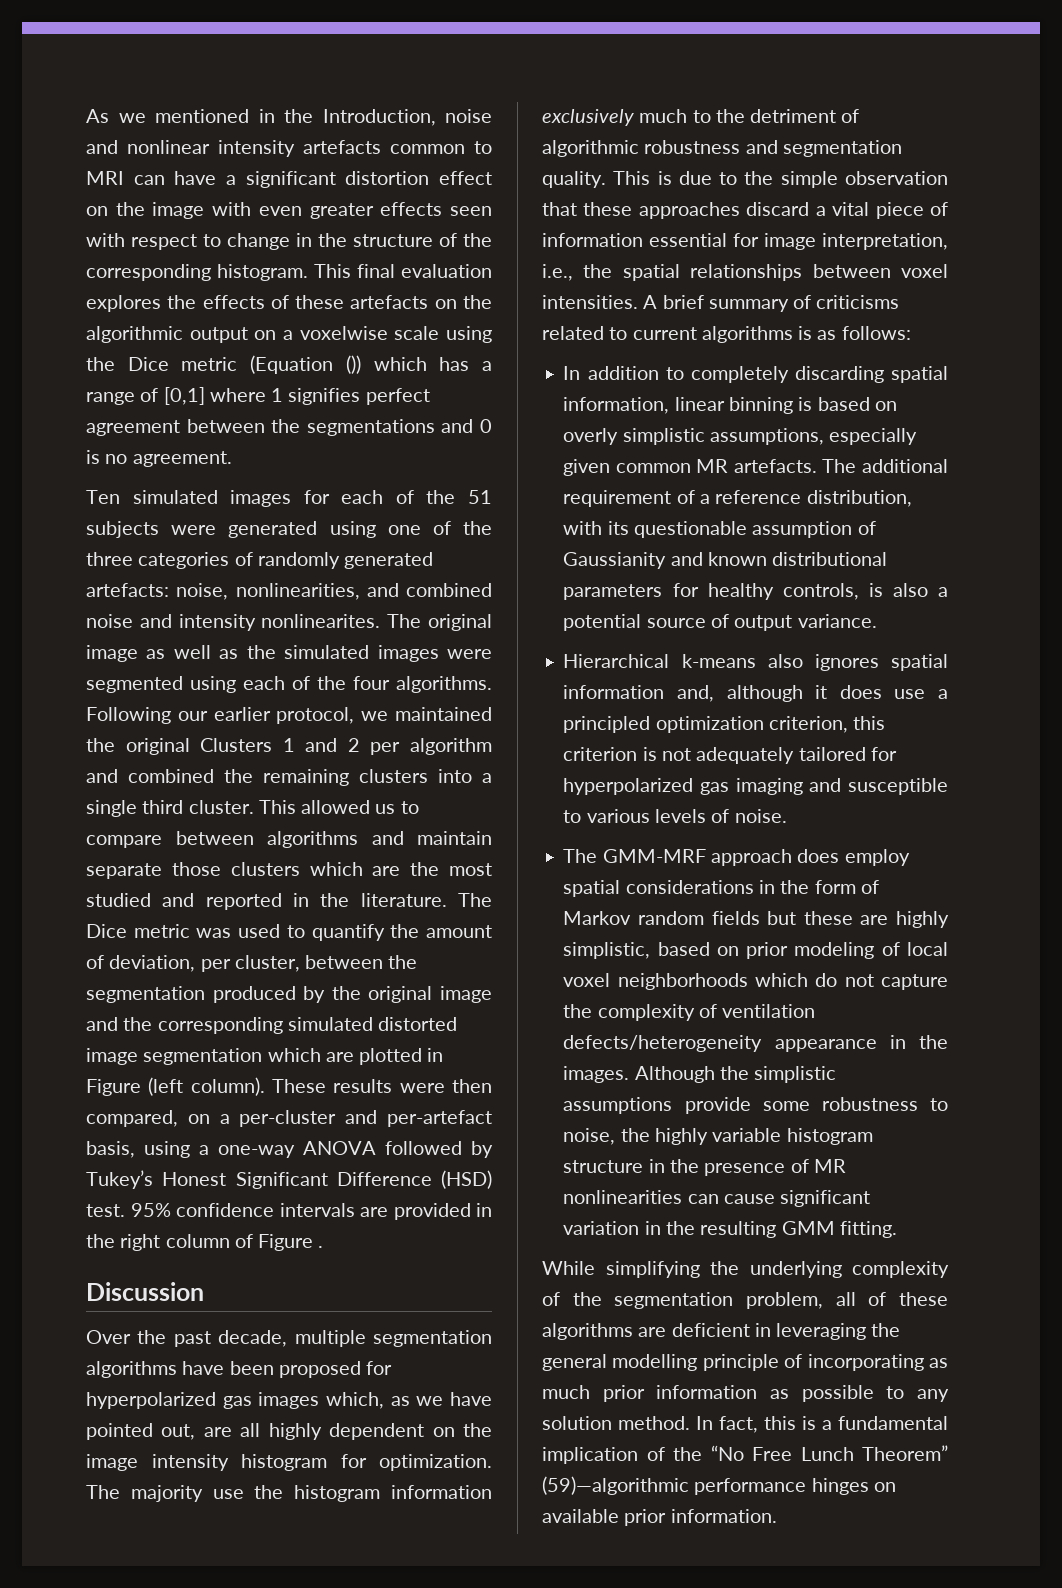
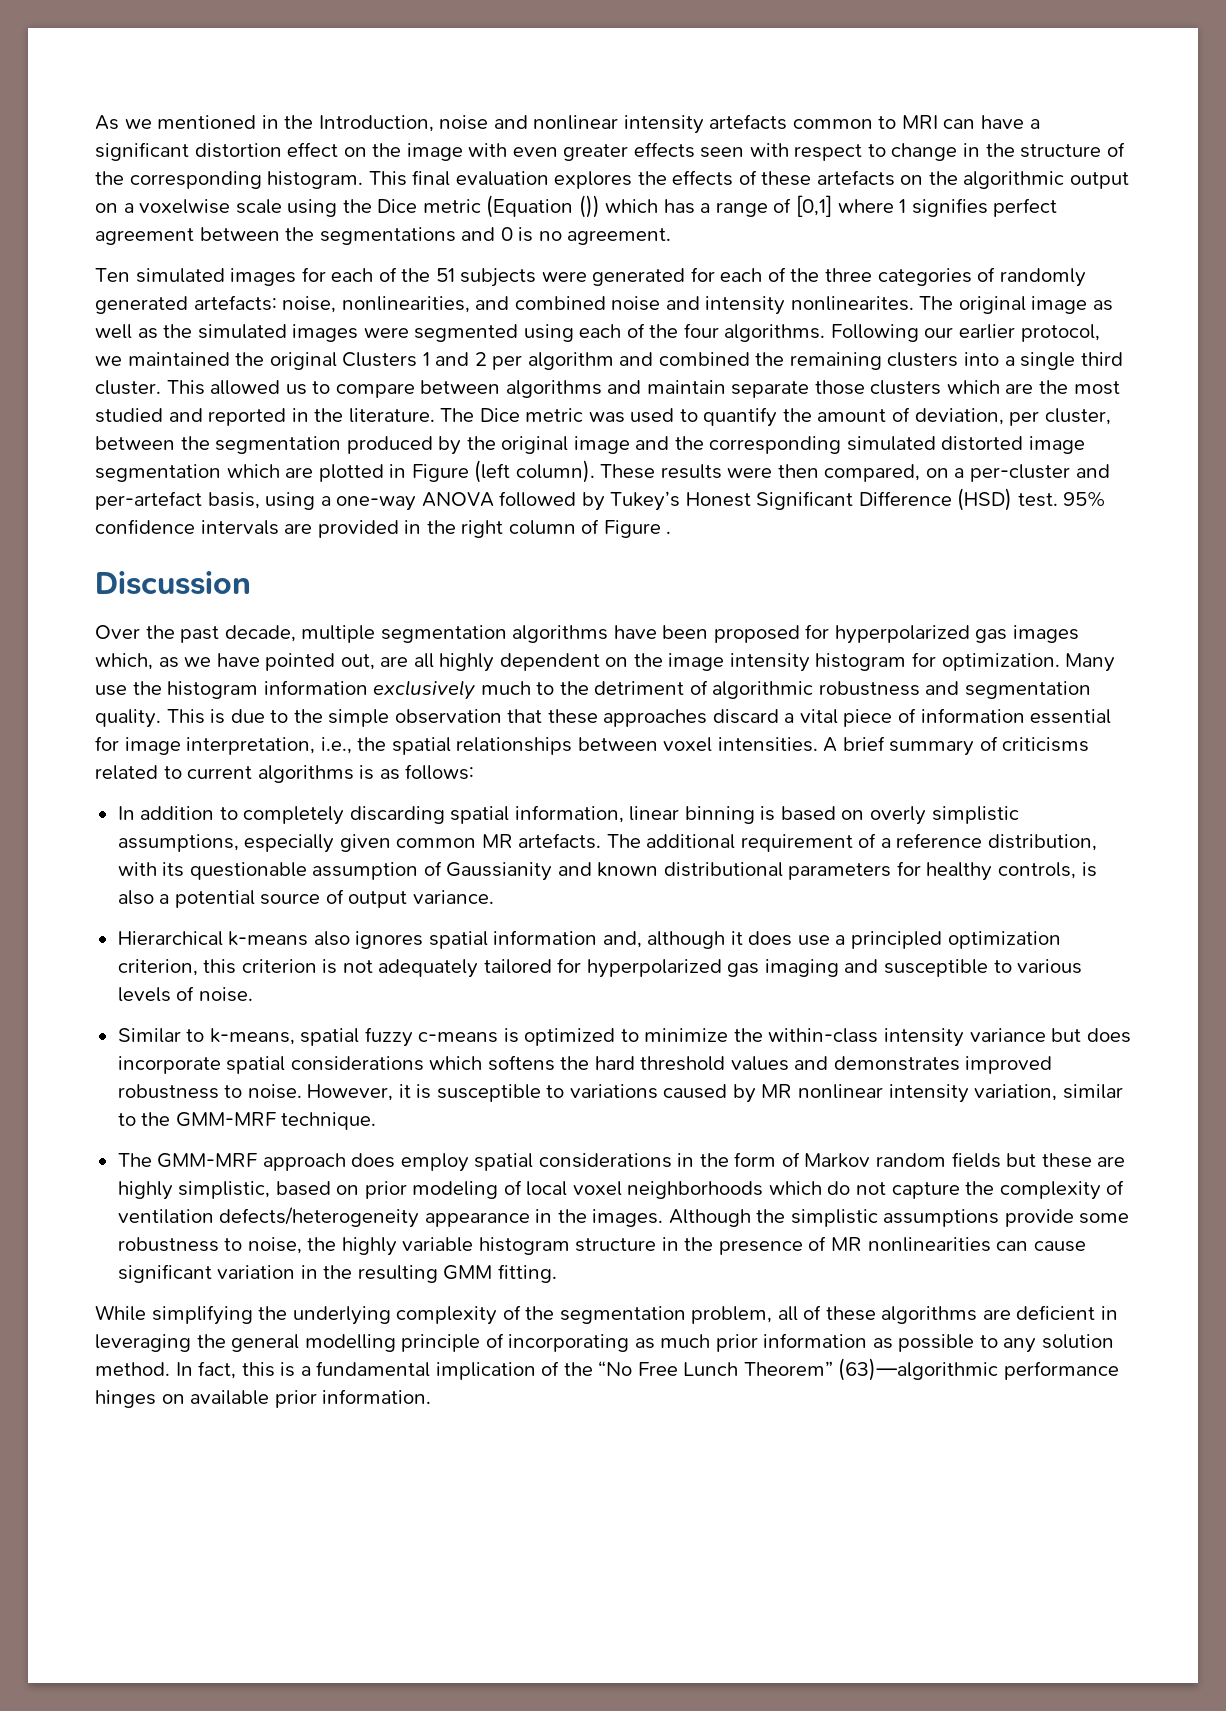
[329,521,421,538] using one -> [690,267,763,282] for each
[86,1485,203,1502] The majority -> [1065,653,1116,672] Many
(787, 816) none -> [117,1027,1131,1047] [117,1055,1053,1074] [117,1084,1123,1103] [117,1112,377,1130] // Similar to k-means, spatial fuzzy c-means is optimized to minimize the within-class intensity variance but does incorporate spatial considerations which softens the hard threshold values and demonstrates improved robustness to noise. However, it is susceptible to variations caused by MR nonlinear intensity variation, similar to the GMM-MRF technique.
[542,1476,689,1495] (59)—algorithmic -> [838,1358,999,1381] (63)—algorithmic

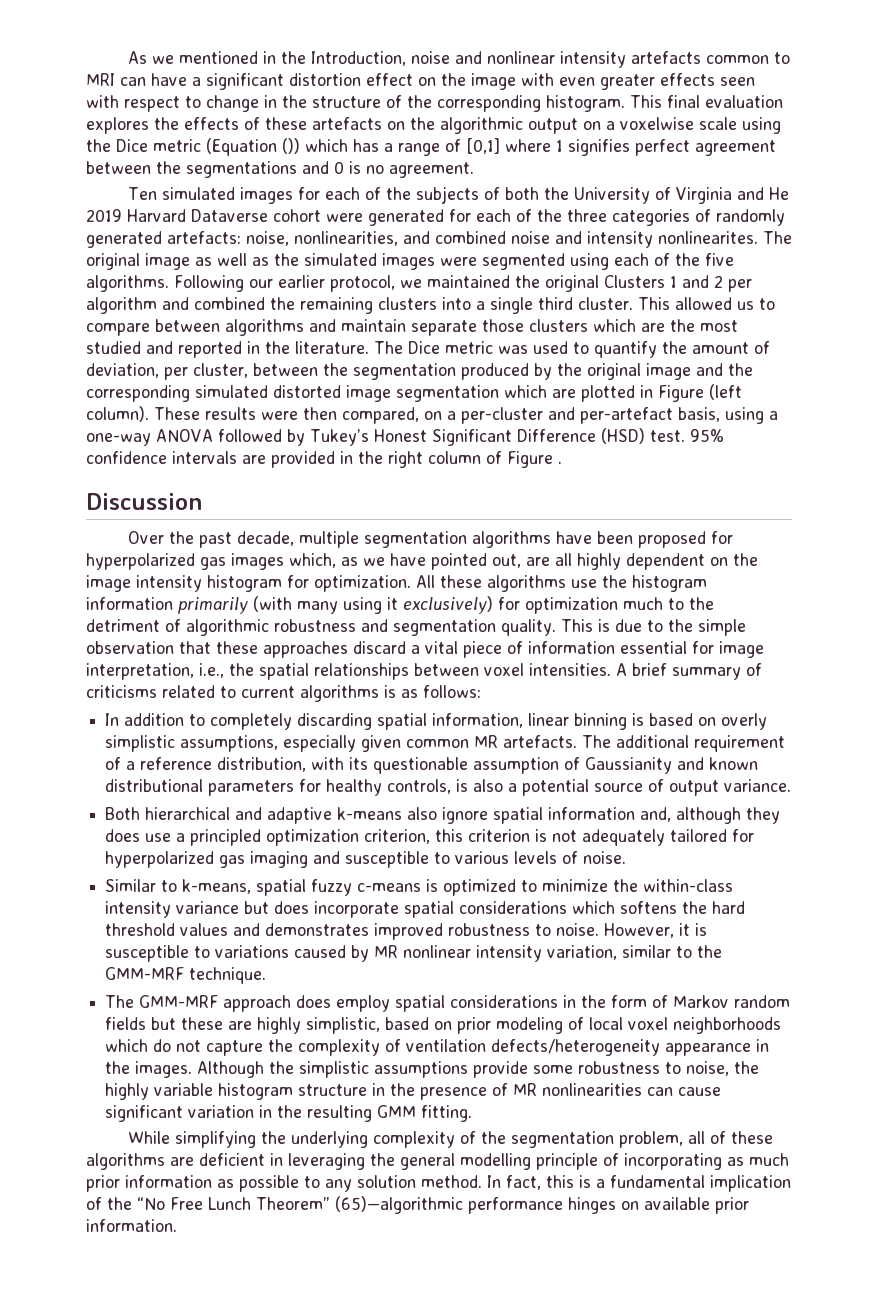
[435,268,537,287] 51 subjects -> [415,186,789,204] [86,209,321,222] subjects of both the University of Virginia and He 2019 Harvard Dataverse cohort
[683,323,719,338] four -> [705,253,734,266] five
[1065,653,1116,672] Many -> [416,575,566,592] All these algorithms
[373,680,476,700] exclusively -> [178,596,618,614] primarily (with many using it exclusively) for optimization
[117,931,223,946] Hierarchical -> [105,807,333,824] Both hierarchical and adaptive
[355,931,424,949] ignores -> [442,807,489,824] ignore
[730,931,743,945] it -> [746,807,781,824] they
[838,1358,999,1381] (63)—algorithmic -> [335,1196,463,1214] (65)—algorithmic

